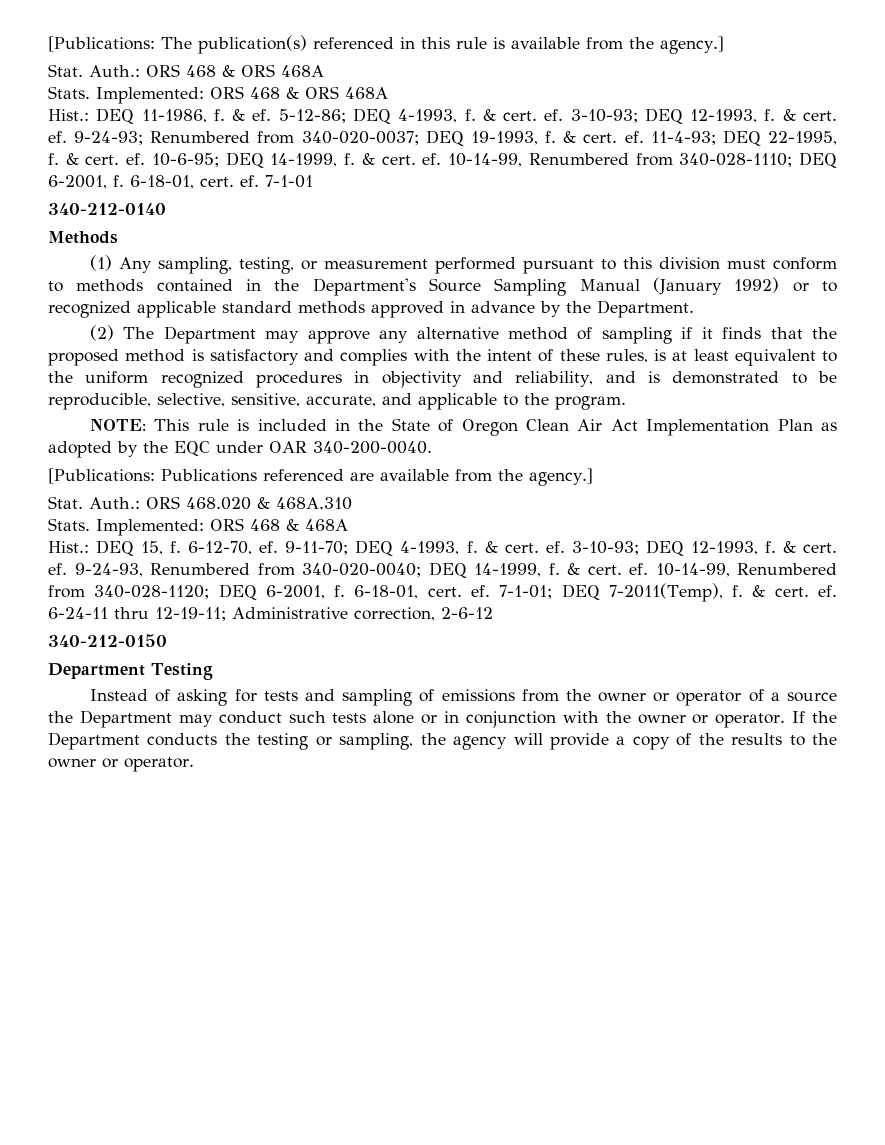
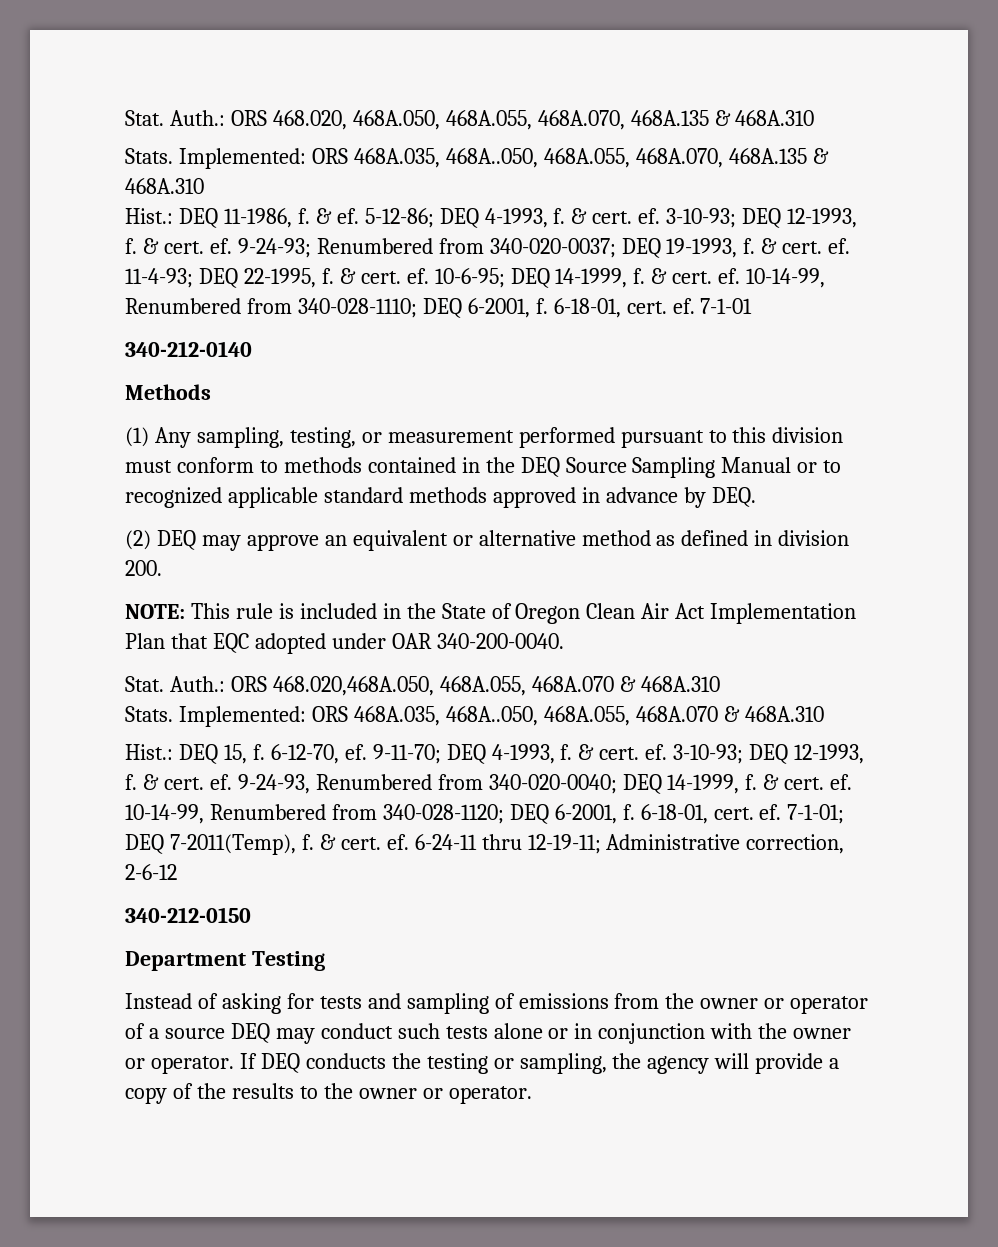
[48,35,724,54] [48,64,324,77] [48,86,388,104] [Publications: The publication(s) referenced in this rule is available from the agency.] // Stat. Auth.: ORS 468 & ORS 468A // Stats. Implemented: ORS 468 & ORS 468A -> [125,110,815,130] [125,148,829,169] [125,178,204,194] Stat. Auth.: ORS 468.020, 468A.050, 468A.055, 468A.070, 468A.135 & 468A.310 // Stats. Implemented: ORS 468A.035, 468A..050, 468A.055, 468A.070, 468A.135 & 468A.310
[312,278,416,296] Department's -> [520,457,560,477] DEQ
[652,277,780,295] (January 1992) -> (792, 465) none
[566,300,694,318] the Department. -> [711,487,756,507] DEQ.
[123,326,837,344] [48,349,837,366] [48,371,837,388] [48,393,626,410] The Department may approve any alternative method of sampling if it finds that the proposed method is satisfactory and complies with the intent of these rules, is at least equivalent to the uniform recognized procedures in objectivity and reliability, and is demonstrated to be reproducible, selective, sensitive, accurate, and applicable to the program. -> [156,530,850,551] [125,560,162,576] DEQ may approve an equivalent or alternative method as defined in division 200.
[820,422,837,431] [48,441,432,458] [48,468,593,486] [48,496,352,510] [48,518,348,536] as adopted by the EQC under OAR 340-200-0040. // [Publications: Publications referenced are available from the agency.] // Stat. Auth.: ORS 468.020 & 468A.310 // Stats. Implemented: ORS 468 & 468A -> [170,633,564,654] [125,676,720,696] [125,706,824,727] that EQC adopted under OAR 340-200-0040. // Stat. Auth.: ORS 468.020,468A.050, 468A.055, 468A.070 & 468A.310 // Stats. Implemented: ORS 468A.035, 468A..050, 468A.055, 468A.070 & 468A.310
[48,710,172,728] the Department -> [230,1023,270,1043] DEQ
[812,711,837,723] [48,732,140,750] the Department -> [260,1053,300,1073] DEQ

